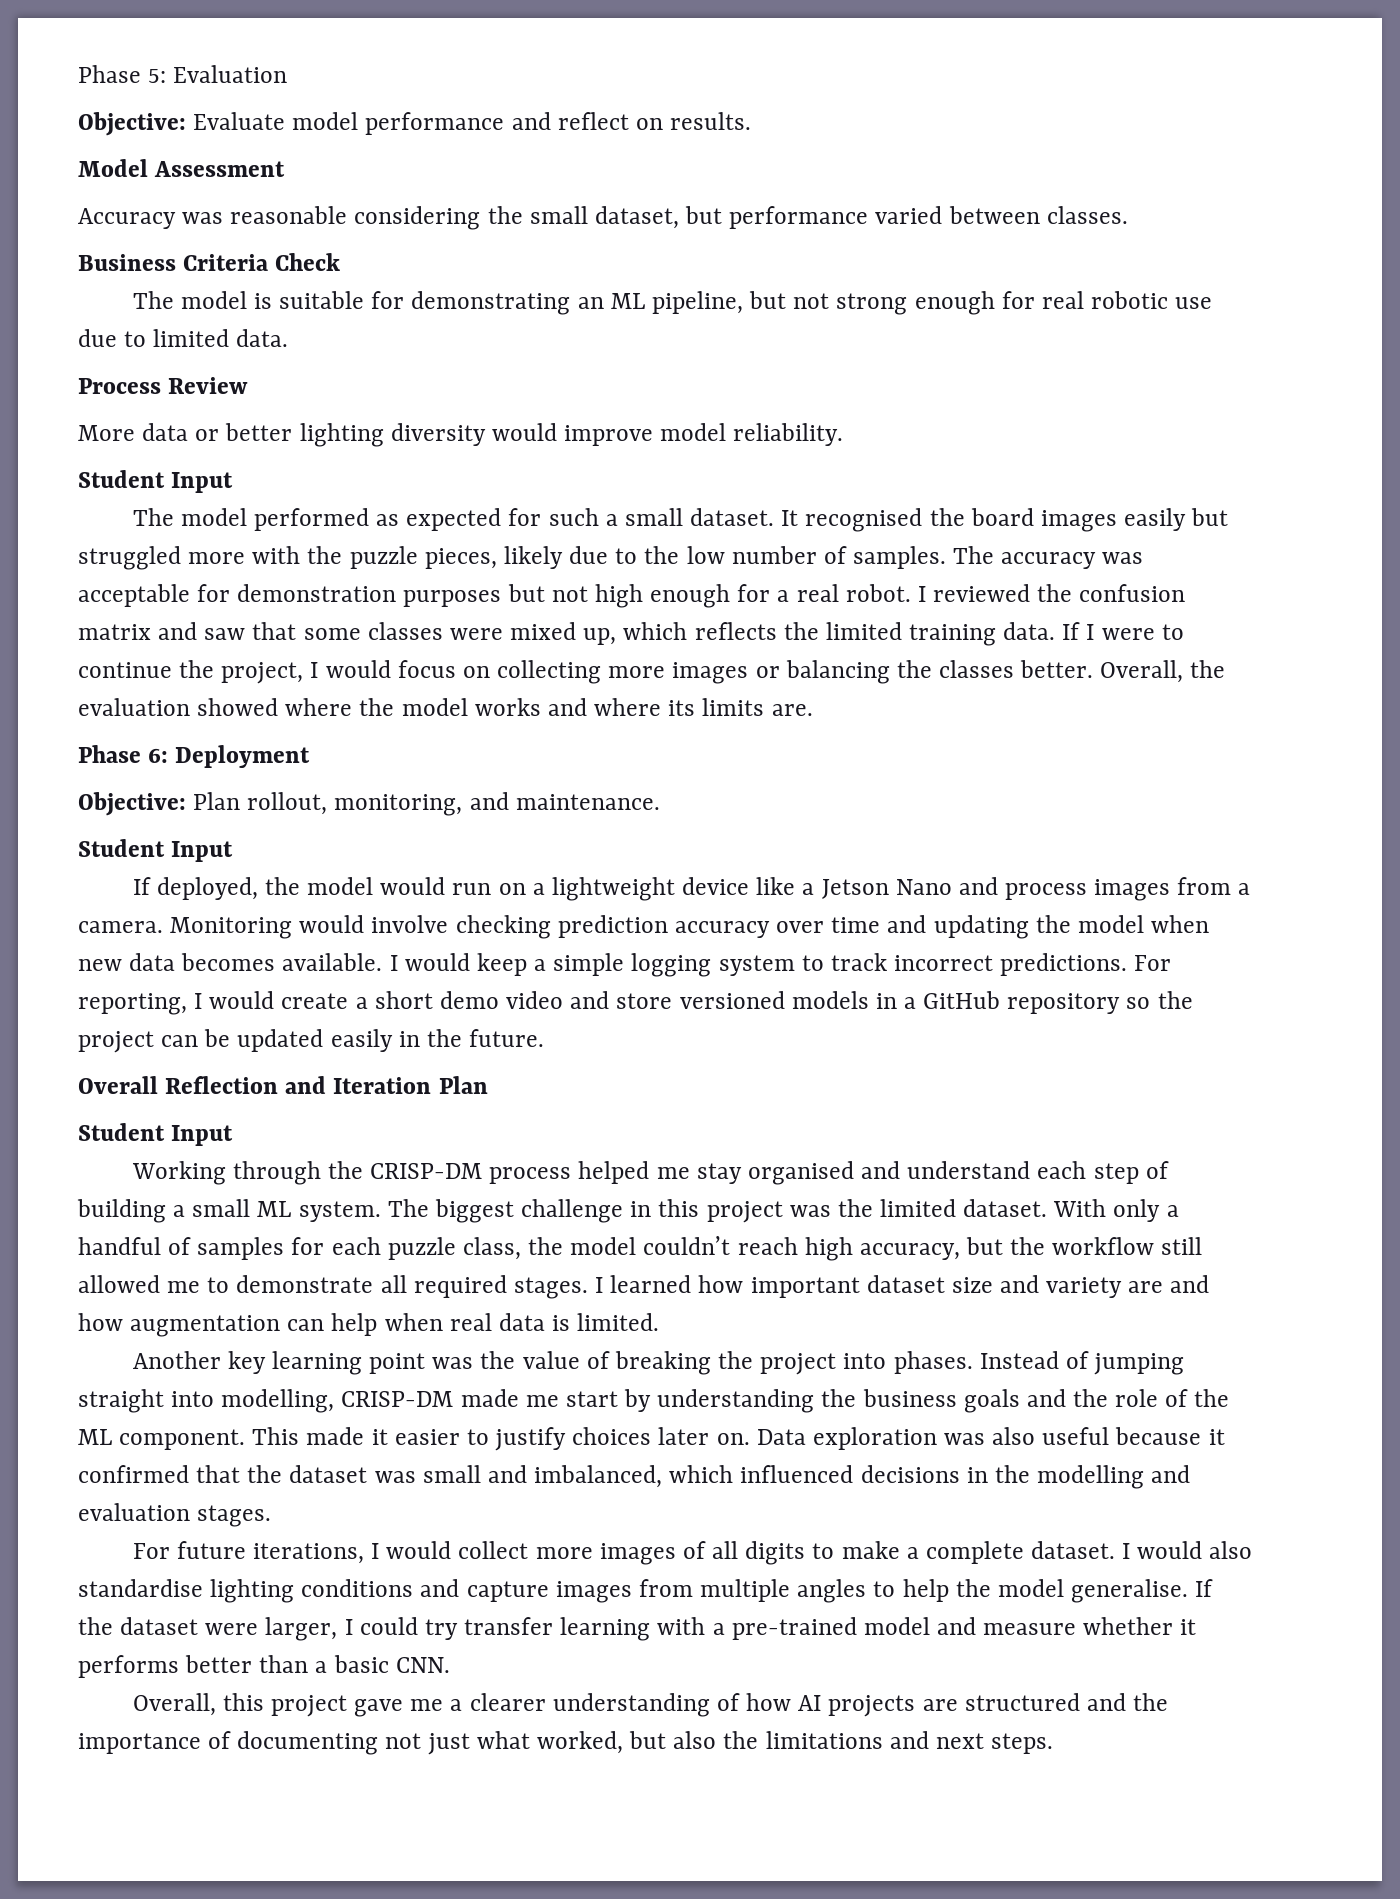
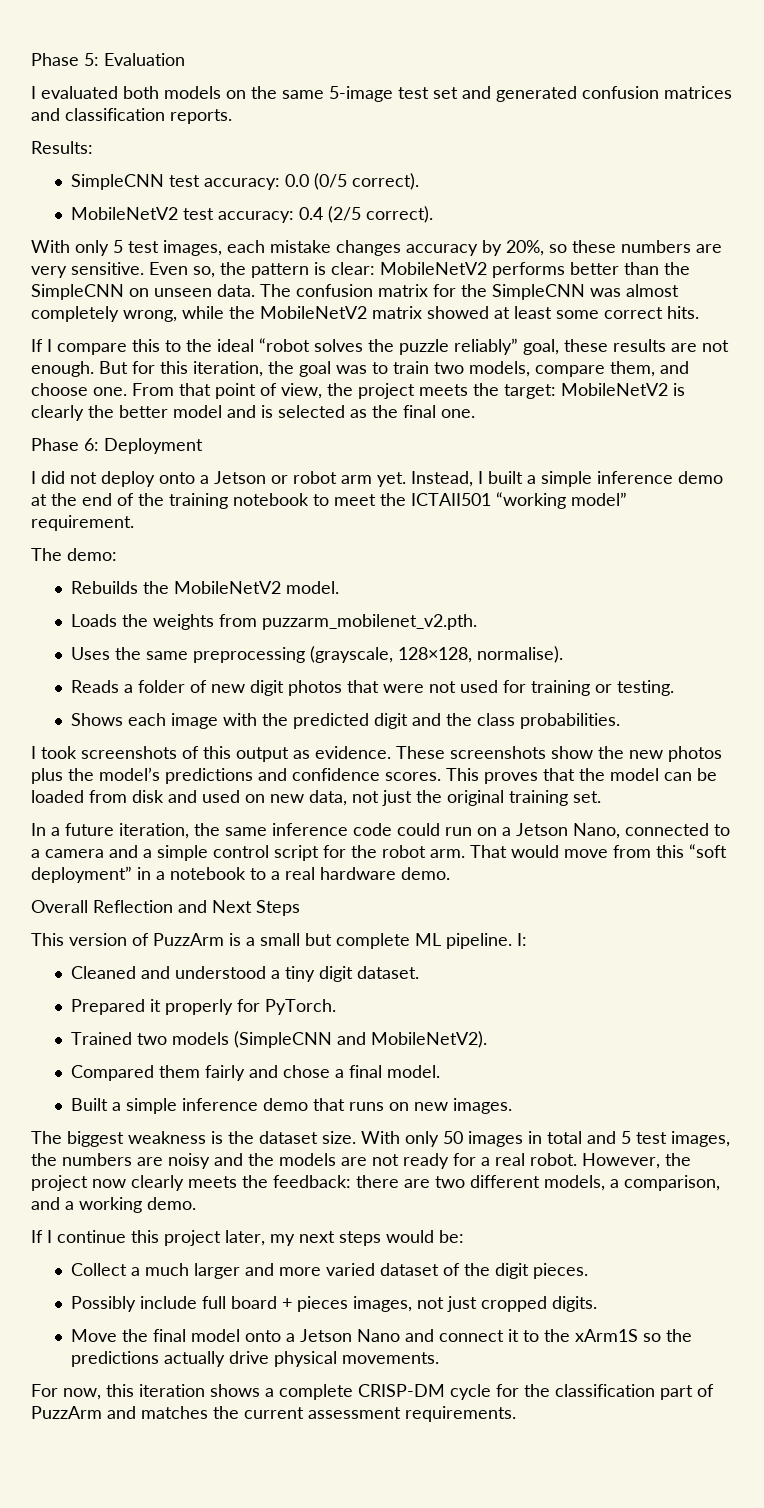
[78,112,752,136] [78,159,286,177] [78,206,1128,230] [78,253,341,271] [132,291,1213,315] [78,329,289,347] [78,377,249,394] [78,423,844,447] [78,470,234,493] [132,508,1229,532] [78,546,1144,570] [78,584,1186,608] [78,622,1184,646] [78,660,1226,684] [78,698,813,716] [78,745,311,768] [78,792,660,816] [78,839,234,862] [132,877,1251,901] [78,915,1210,939] [78,953,1172,977] [78,991,1193,1015] [78,1029,545,1053] [78,1076,488,1094] [78,1123,234,1146] [131,1161,1169,1185] [77,1199,1179,1223] [78,1236,1203,1261] [78,1275,1210,1299] [78,1313,660,1337] [132,1351,1185,1375] [78,1389,1230,1413] [78,1427,1225,1451] [78,1465,1191,1489] [78,1503,272,1527] [132,1541,1253,1565] [78,1579,1214,1603] [78,1617,1197,1641] [78,1655,450,1678] [132,1693,1169,1717] [78,1731,1054,1755] Objective: Evaluate model performance and reflect on results. // Model Assessment // Accuracy was reasonable considering the small dataset, but performance varied between classes. // Business Criteria Check // The model is suitable for demonstrating an ML pipeline, but not strong enough for real robotic use due to limited data. // Process Review // More data or better lighting diversity would improve model reliability. // Student Input // The model performed as expected for such a small dataset. It recognised the board images easily but struggled more with the puzzle pieces, likely due to the low number of samples. The accuracy was acceptable for demonstration purposes but not high enough for a real robot. I reviewed the confusion matrix and saw that some classes were mixed up, which reflects the limited training data. If I were to continue the project, I would focus on collecting more images or balancing the classes better. Overall, the evaluation showed where the model works and where its limits are. // Phase 6: Deployment // Objective: Plan rollout, monitoring, and maintenance. // Student Input // If deployed, the model would run on a lightweight device like a Jetson Nano and process images from a camera. Monitoring would involve checking prediction accuracy over time and updating the model when new data becomes available. I would keep a simple logging system to track incorrect predictions. For reporting, I would create a short demo video and store versioned models in a GitHub repository so the project can be updated easily in the future. // Overall Reflection and Iteration Plan // Student Input // Working through the CRISP-DM process helped me stay organised and understand each step of building a small ML system. The biggest challenge in this project was the limited dataset. With only a handful of samples for each puzzle class, the model couldn’t reach high accuracy, but the workflow still allowed me to demonstrate all required stages. I learned how important dataset size and variety are and how augmentation can help when real data is limited. // Another key learning point was the value of breaking the project into phases. Instead of jumping straight into modelling, CRISP-DM made me start by understanding the business goals and the role of the ML component. This made it easier to justify choices later on. Data exploration was also useful because it confirmed that the dataset was small and imbalanced, which influenced decisions in the modelling and evaluation stages. // For future iterations, I would collect more images of all digits to make a complete dataset. I would also standardise lighting conditions and capture images from multiple angles to help the model generalise. If the dataset were larger, I could try transfer learning with a pre-trained model and measure whether it performs better than a basic CNN. // Overall, this project gave me a clearer understanding of how AI projects are structured and the importance of documenting not just what worked, but also the limitations and next steps. -> [31,86,732,102] [31,108,232,124] [31,141,93,154] [70,173,419,190] [70,206,433,223] [31,240,722,256] [31,262,690,278] [31,284,679,300] [31,306,699,322] [31,338,729,355] [31,361,689,377] [31,383,685,399] [31,405,475,421] [31,438,203,454] [31,471,723,487] [31,492,627,509] [31,515,134,531] [31,548,117,561] [70,581,339,594] [70,614,477,630] [70,646,563,663] [70,680,674,696] [70,713,620,729] [31,746,722,762] [31,767,717,784] [31,790,601,806] [31,823,730,839] [31,844,727,861] [31,866,450,883] [31,900,300,916] [31,933,527,949] [70,966,419,982] [70,999,336,1015] [70,1031,487,1048] [70,1065,440,1081] [70,1098,512,1114] [31,1131,730,1147] [31,1153,691,1169] [31,1175,720,1191] [31,1197,196,1213] [31,1230,464,1246] [70,1263,588,1279] [70,1296,597,1312] [70,1329,692,1342] [70,1351,439,1367] [31,1384,714,1400] [31,1406,516,1422] I evaluated both models on the same 5-image test set and generated confusion matrices and classification reports. // Results: // SimpleCNN test accuracy: 0.0 (0/5 correct). // MobileNetV2 test accuracy: 0.4 (2/5 correct). // With only 5 test images, each mistake changes accuracy by 20%, so these numbers are very sensitive. Even so, the pattern is clear: MobileNetV2 performs better than the SimpleCNN on unseen data. The confusion matrix for the SimpleCNN was almost completely wrong, while the MobileNetV2 matrix showed at least some correct hits. // If I compare this to the ideal “robot solves the puzzle reliably” goal, these results are not enough. But for this iteration, the goal was to train two models, compare them, and choose one. From that point of view, the project meets the target: MobileNetV2 is clearly the better model and is selected as the final one. // Phase 6: Deployment // I did not deploy onto a Jetson or robot arm yet. Instead, I built a simple inference demo at the end of the training notebook to meet the ICTAII501 “working model” requirement. // The demo: // Rebuilds the MobileNetV2 model. // Loads the weights from puzzarm_mobilenet_v2.pth. // Uses the same preprocessing (grayscale, 128×128, normalise). // Reads a folder of new digit photos that were not used for training or testing. // Shows each image with the predicted digit and the class probabilities. // I took screenshots of this output as evidence. These screenshots show the new photos plus the model’s predictions and confidence scores. This proves that the model can be loaded from disk and used on new data, not just the original training set. // In a future iteration, the same inference code could run on a Jetson Nano, connected to a camera and a simple control script for the robot arm. That would move from this “soft deployment” in a notebook to a real hardware demo. // Overall Reflection and Next Steps // This version of PuzzArm is a small but complete ML pipeline. I: // Cleaned and understood a tiny digit dataset. // Prepared it properly for PyTorch. // Trained two models (SimpleCNN and MobileNetV2). // Compared them fairly and chose a final model. // Built a simple inference demo that runs on new images. // The biggest weakness is the dataset size. With only 50 images in total and 5 test images, the numbers are noisy and the models are not ready for a real robot. However, the project now clearly meets the feedback: there are two different models, a comparison, and a working demo. // If I continue this project later, my next steps would be: // Collect a much larger and more varied dataset of the digit pieces. // Possibly include full board + pieces images, not just cropped digits. // Move the final model onto a Jetson Nano and connect it to the xArm1S so the predictions actually drive physical movements. // For now, this iteration shows a complete CRISP-DM cycle for the classification part of PuzzArm and matches the current assessment requirements.

